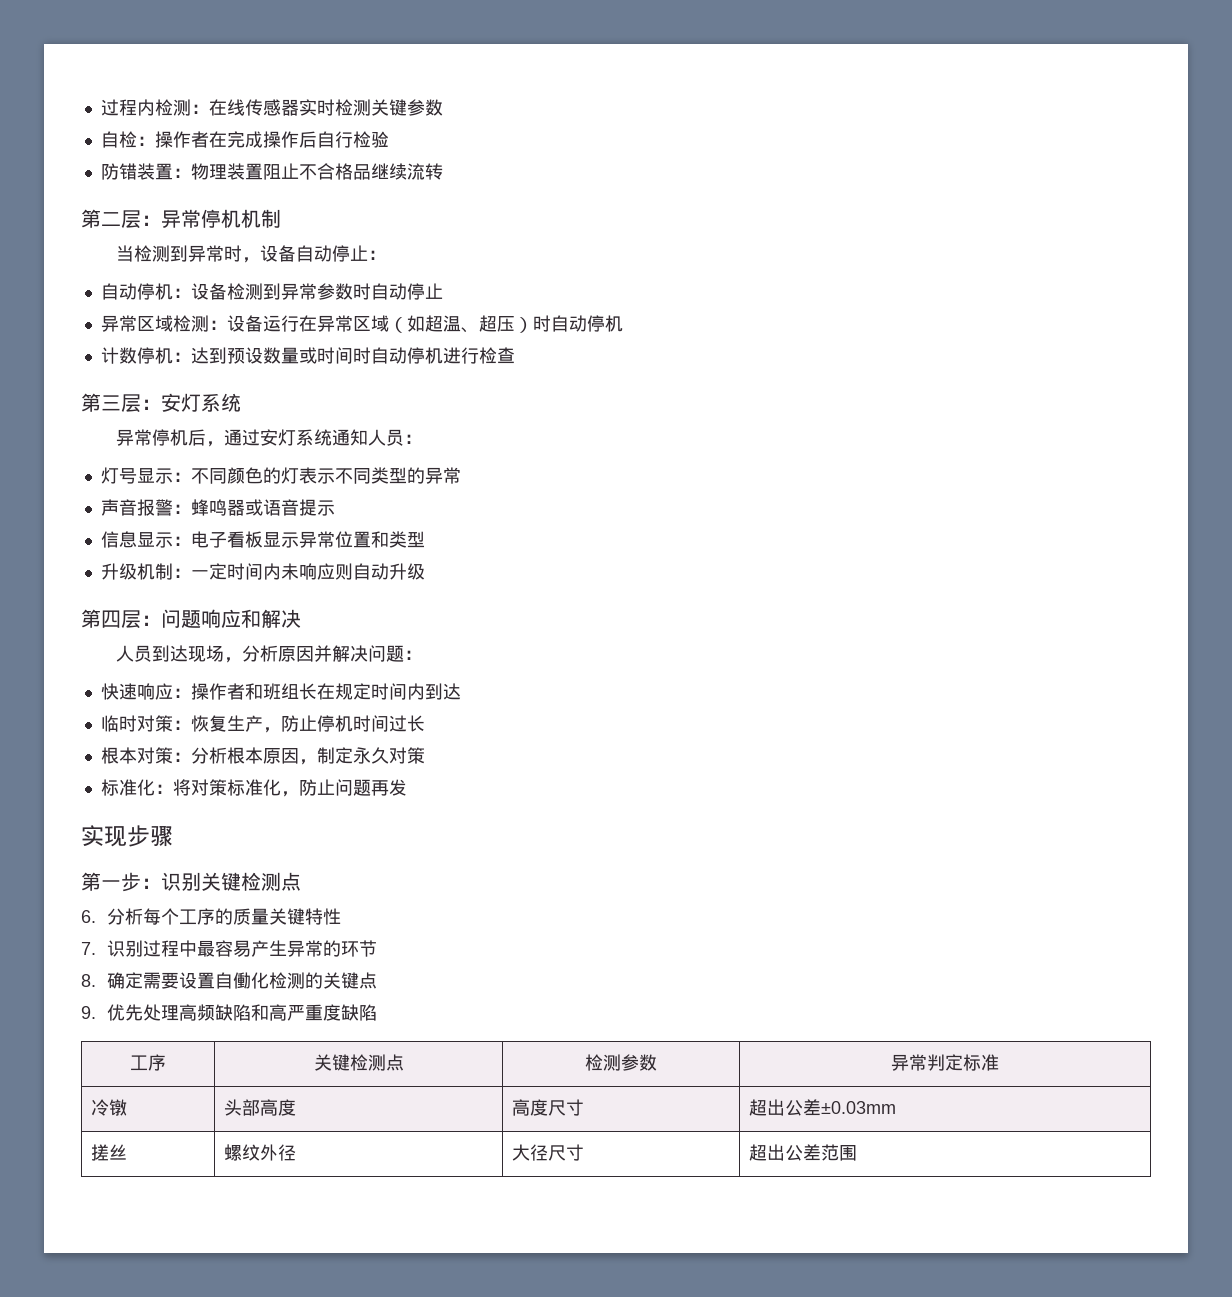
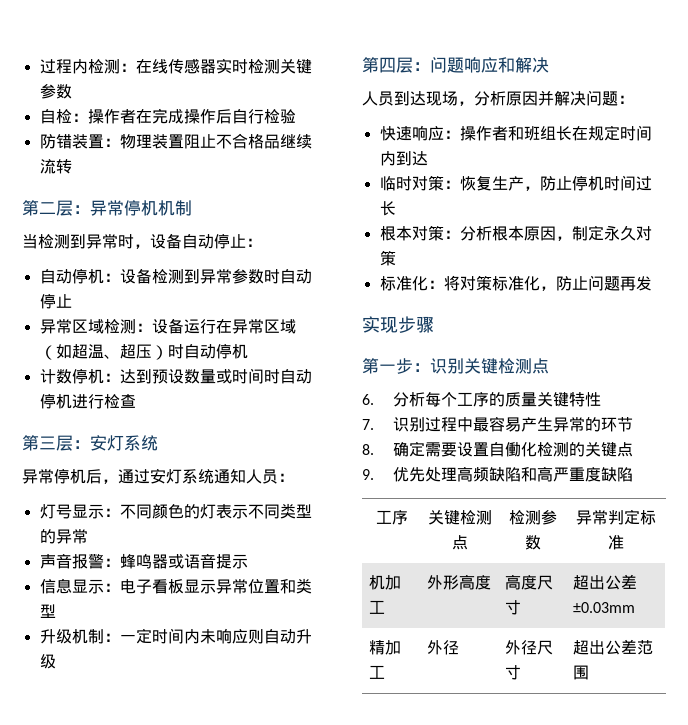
[90,1099,127,1116] [223,1099,260,1116] 冷镦 | 头部 -> [369,575,402,590] [369,600,386,614] [427,575,460,590] 机加工 | 外形
[90,1144,127,1161] [223,1144,260,1161] 搓丝 | 螺纹 -> [369,640,402,655] [369,665,386,679] 精加工 |
[511,1144,530,1161] 大 -> [505,640,522,655] 外

